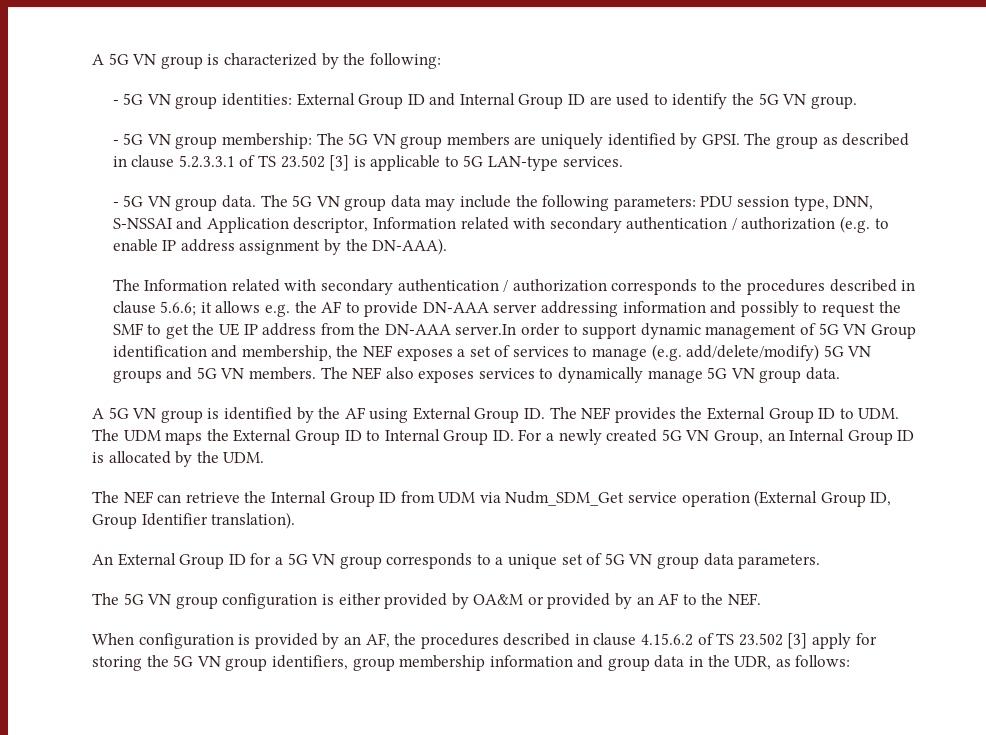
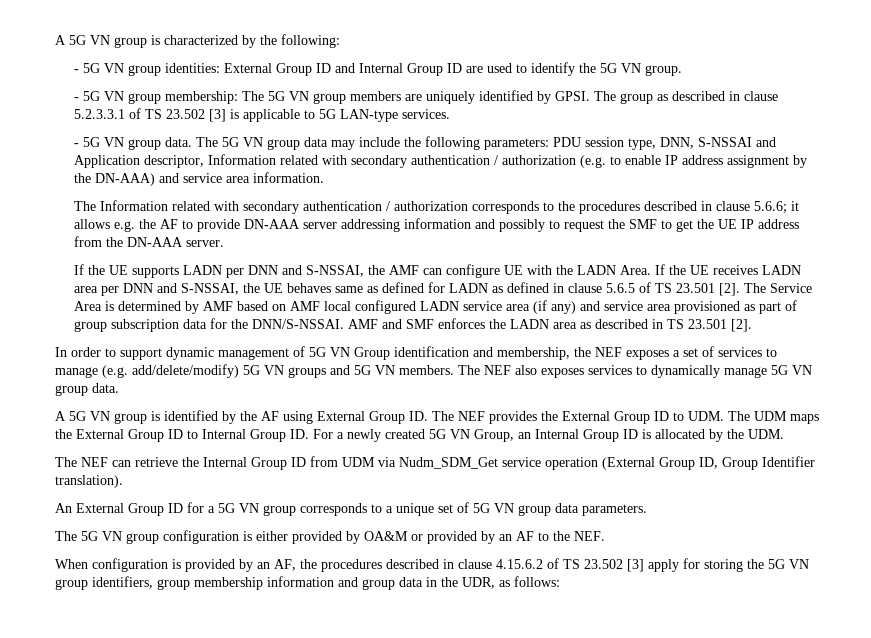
[372,238,448,255] DN-AAA). -> [94,172,324,186] DN-AAA) and service area information.
[455,324,517,335] server.In -> [185,240,224,247] [73,264,801,278] [73,282,812,296] [73,300,797,314] [73,318,752,332] [55,347,67,357] server. // If the UE supports LADN per DNN and S-NSSAI, the AMF can configure UE with the LADN Area. If the UE receives LADN area per DNN and S-NSSAI, the UE behaves same as defined for LADN as defined in clause 5.6.5 of TS 23.501 [2]. The Service Area is determined by AMF based on AMF local configured LADN service area (if any) and service area provisioned as part of group subscription data for the DNN/S-NSSAI. AMF and SMF enforces the LADN area as described in TS 23.501 [2]. // In

